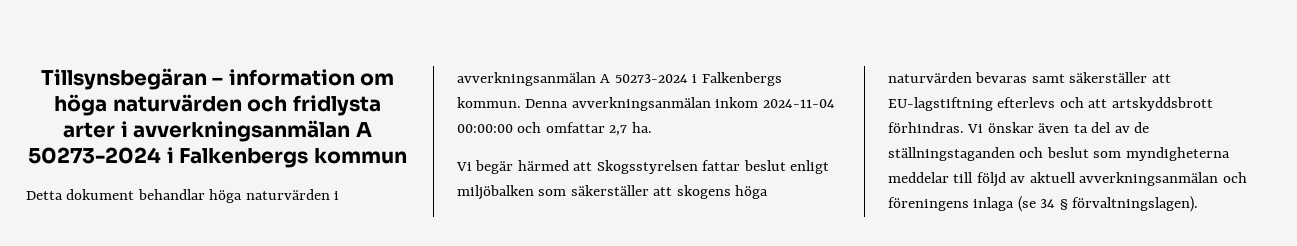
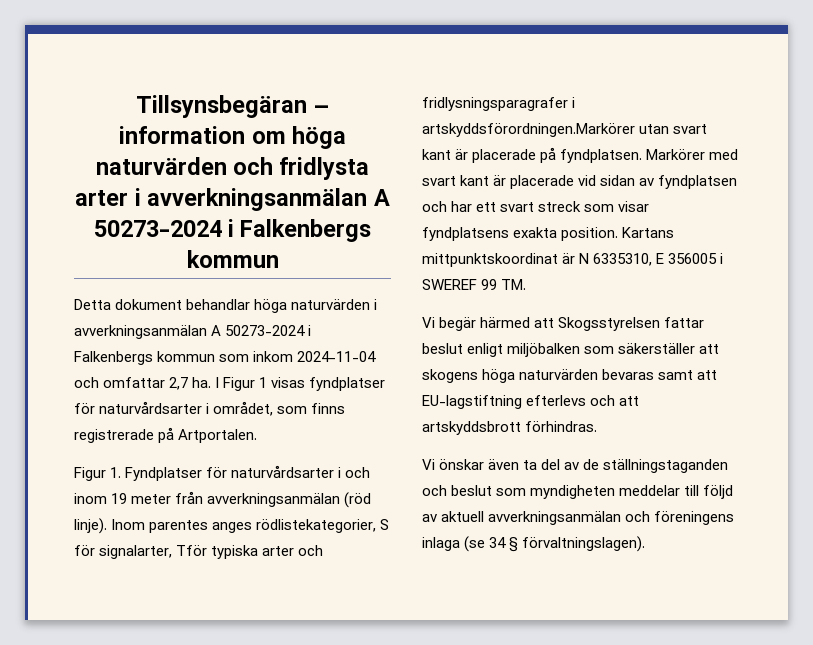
[457,97,711,111] kommun. Denna avverkningsanmälan -> [157,351,250,362] kommun som
[457,124,513,133] 00:00:00 -> (377, 356) none
(652, 127) none -> [215,377,386,391] [74,401,346,416] [74,427,258,443] [74,465,371,481] [74,491,372,508] [74,518,390,534] [74,545,324,559] [422,97,576,111] [422,123,708,137] [422,147,739,163] [422,175,738,189] [422,201,650,212] [422,227,675,241] [422,253,724,267] [422,279,527,290] I Figur 1 visas fyndplatser för naturvårdsarter i området, som finns registrerade på Artportalen. // Figur 1. Fyndplatser för naturvårdsarter i och inom 19 meter från avverkningsanmälan (röd linje). Inom parentes anges rödlistekategorier, S för signalarter, Tför typiska arter och fridlysningsparagrafer i artskyddsförordningen.Markörer utan svart kant är placerade på fyndplatsen. Markörer med svart kant är placerade vid sidan av fyndplatsen och har ett svart streck som visar fyndplatsens exakta position. Kartans mittpunktskoordinat är N 6335310, E 356005 i SWEREF 99 TM.
[1069,72,1148,83] säkerställer -> (694, 375) none
(964, 127) none -> (598, 426) //
[1125,147,1230,161] myndigheterna -> [530,485,616,499] myndigheten

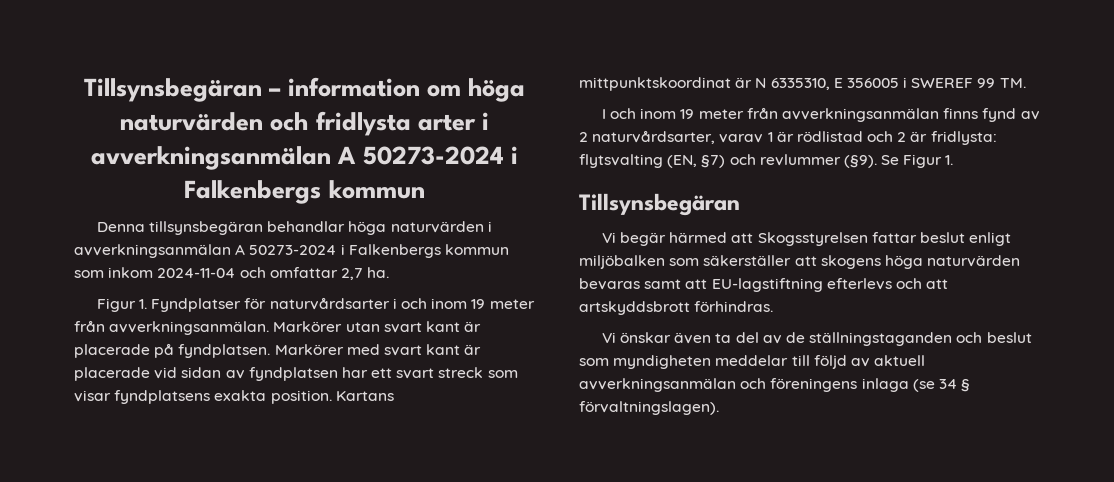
[74,299,183,310] Detta dokument -> [96,221,264,235] Denna tillsynsbegäran
[215,377,386,391] [74,401,346,416] [74,427,258,443] I Figur 1 visas fyndplatser för naturvårdsarter i området, som finns registrerade på Artportalen. -> (390, 272) none
[207,492,372,508] [74,518,390,534] [74,545,324,559] [422,97,576,111] [422,123,635,137] avverkningsanmälan (röd linje). Inom parentes anges rödlistekategorier, S för signalarter, Tför typiska arter och fridlysningsparagrafer i artskyddsförordningen.Markörer -> [109,321,343,335] avverkningsanmälan. Markörer
[422,201,447,212] och -> (338, 374) none
(527, 284) none -> [601,107,1040,122] [579,130,997,145] [579,154,954,168] [579,193,740,216] // I och inom 19 meter från avverkningsanmälan finns fynd av 2 naturvårdsarter, varav 1 är rödlistad och 2 är fridlysta: flytsvalting (EN, §7) och revlummer (§9). Se Figur 1. // Tillsynsbegäran

